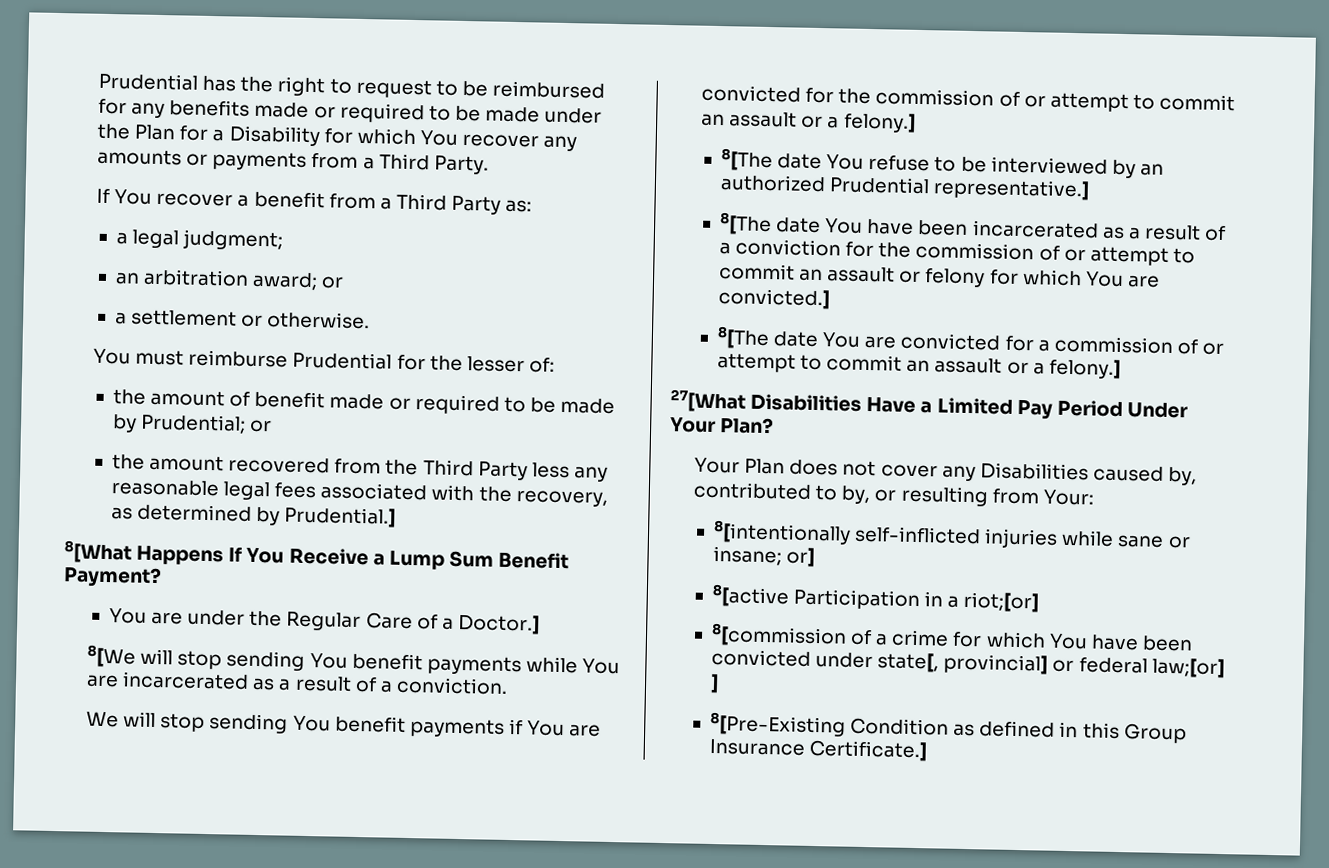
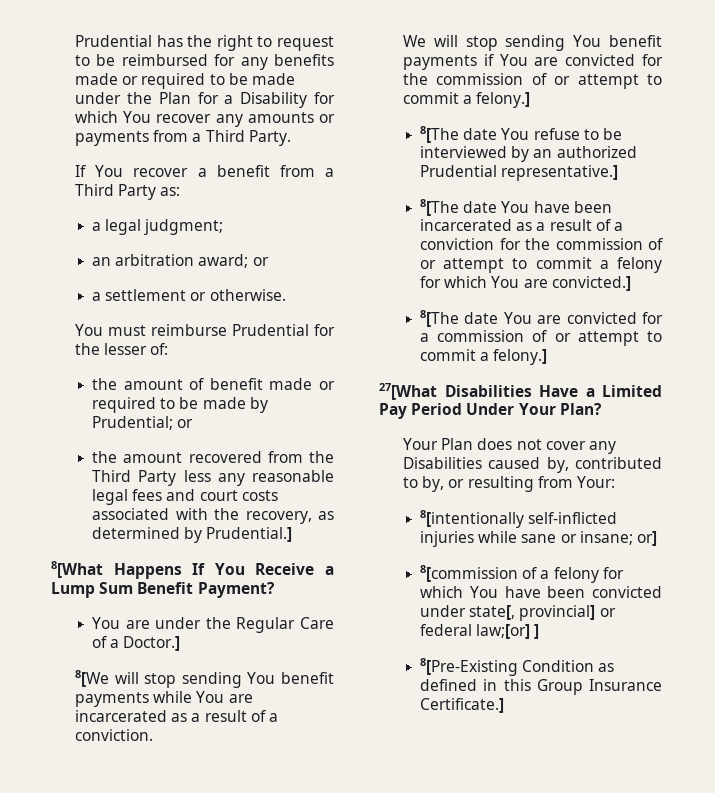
(317, 490) none -> [166,489,278,501] and court costs
[701,111,824,129] an assault or -> (460, 98) none
[799,266,922,284] an assault or -> [599,260,609,269] a
[906,357,1029,375] an assault or -> (477, 355) none
[711,583,1040,613] // 8[active Participation in a riot;[or] -> (657, 538) none
[891,629,950,647] crime -> [553,567,599,583] felony

